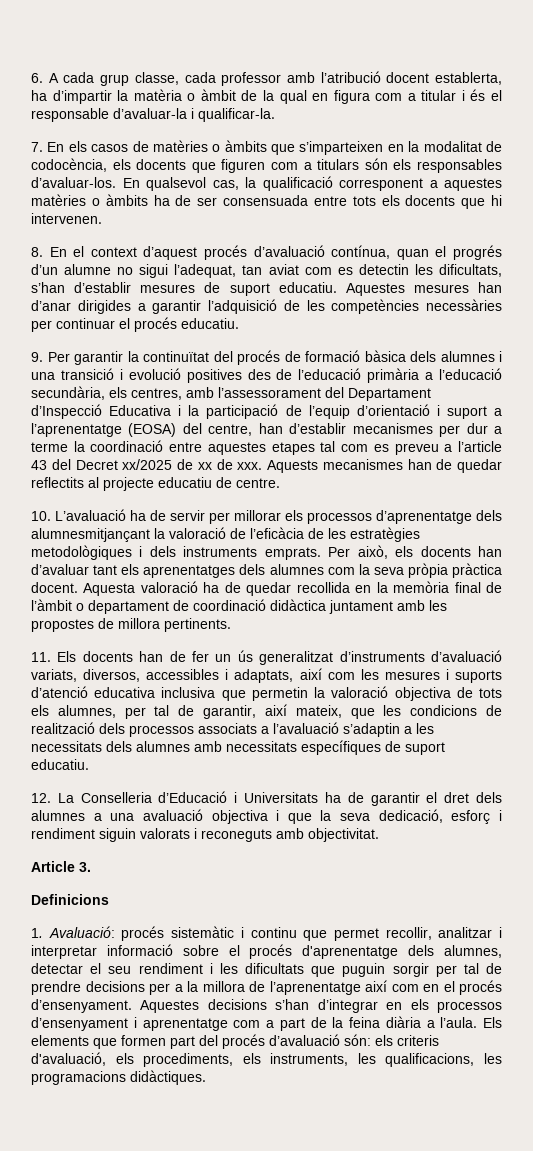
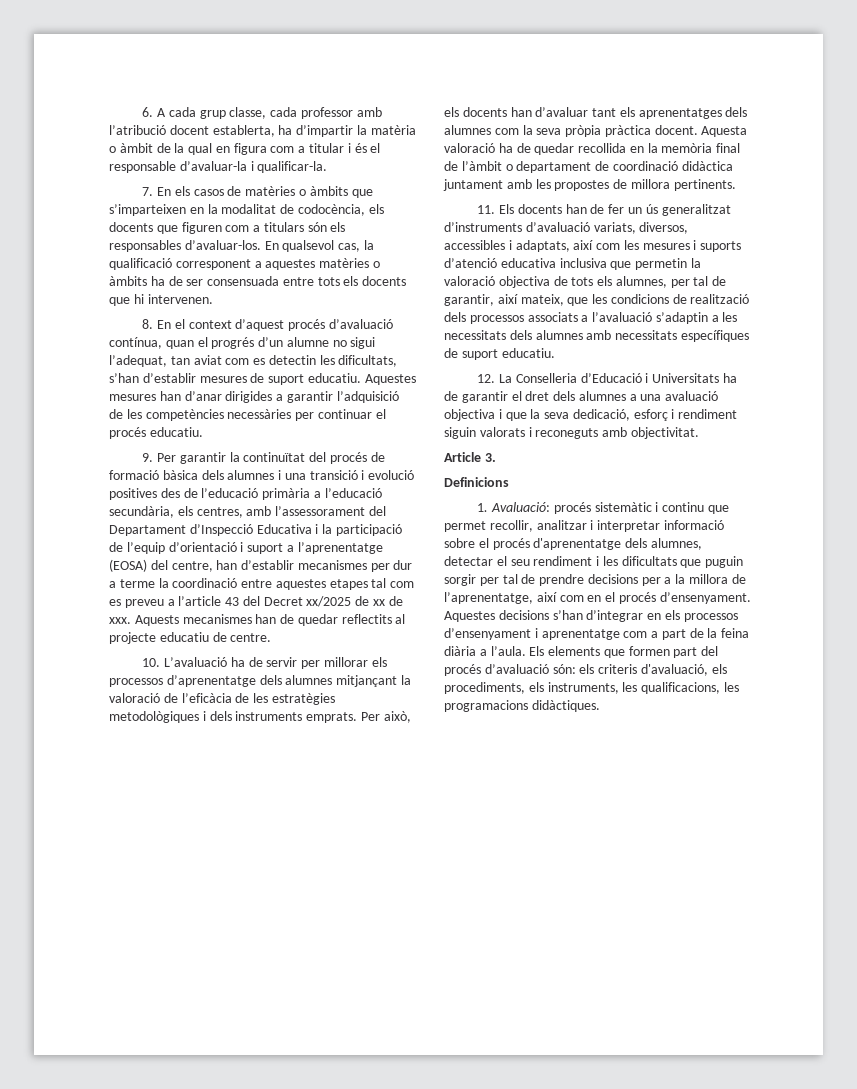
[31,528,150,542] alumnesmitjançant -> [285,675,398,687] alumnes mitjançant
[269,981,361,995] l’aprenentatge -> [444,592,533,604] l’aprenentatge,

